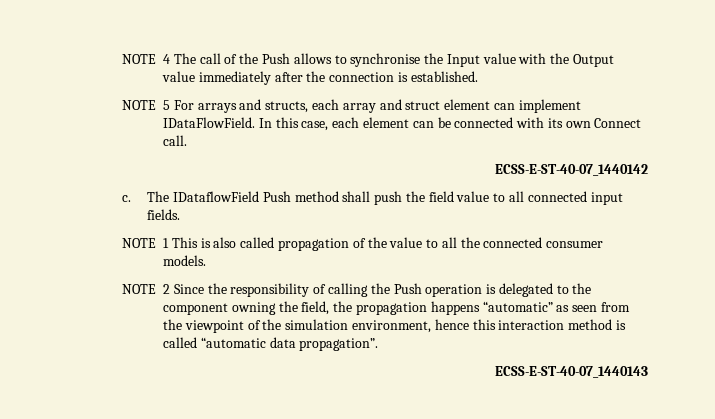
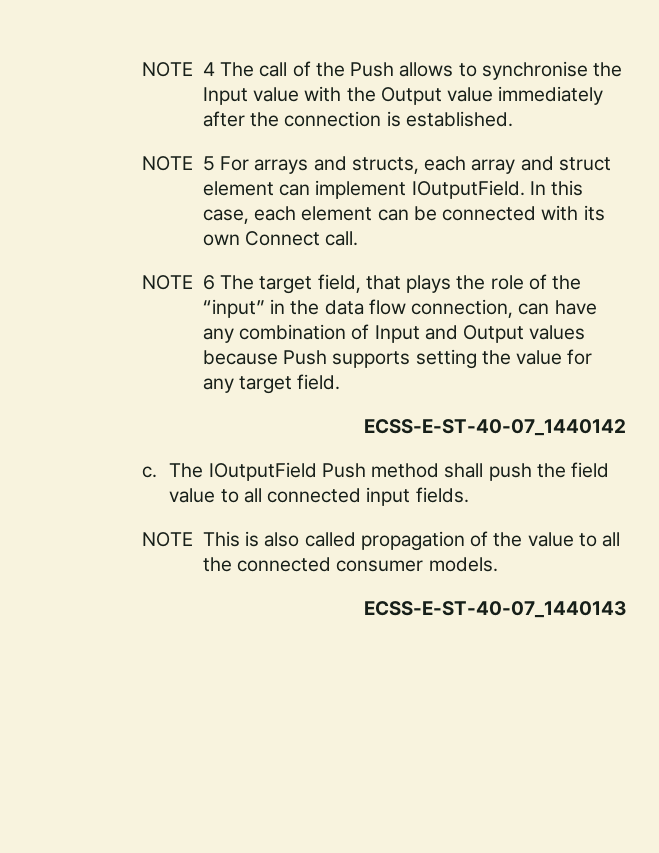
[163,117,256,128] IDataFlowField. -> [411,180,525,199] IOutputField.
(188, 140) none -> [142,274,582,294] [202,299,597,318] [202,324,586,343] [202,349,593,369] [202,374,341,394] // NOTE 6 The target field, that plays the role of the “input” in the data flow connection, can have any combination of Input and Output values because Push supports setting the value for any target field.
[172,191,259,202] IDataflowField -> [208,462,317,481] IOutputField
[163,238,170,248] 1 -> (194, 539) none
[122,283,592,297] [163,301,630,315] [163,319,626,333] [163,337,379,351] // NOTE 2 Since the responsibility of calling the Push operation is delegated to the component owning the field, the propagation happens “automatic” as seen from the viewpoint of the simulation environment, hence this interaction method is called “automatic data propagation”. -> (498, 564) none

